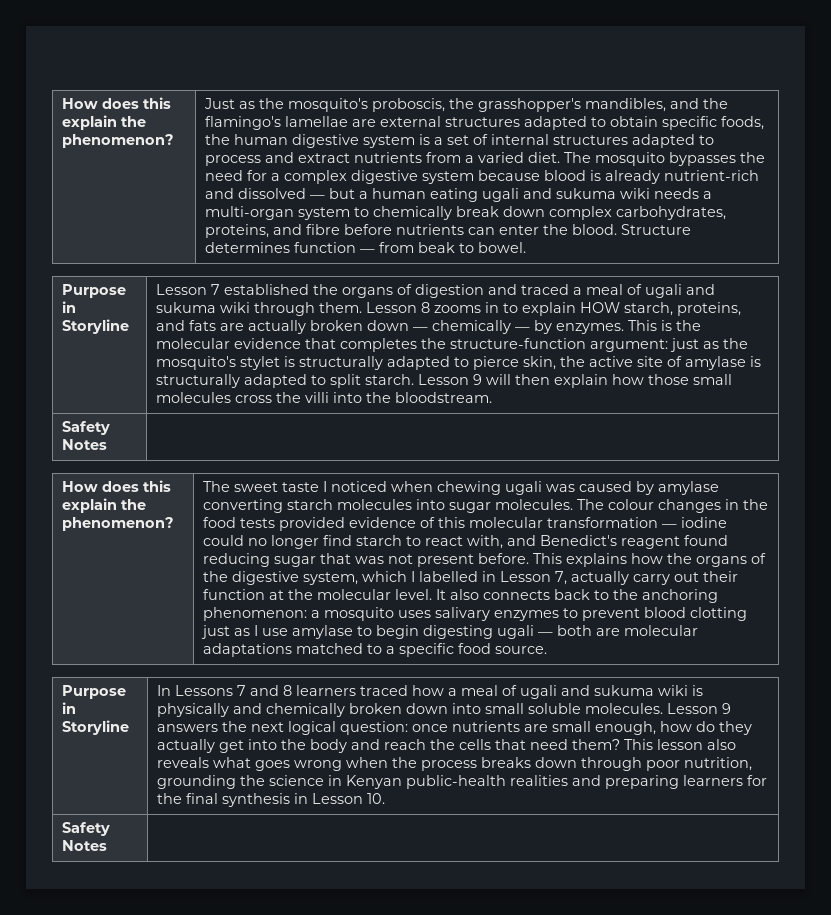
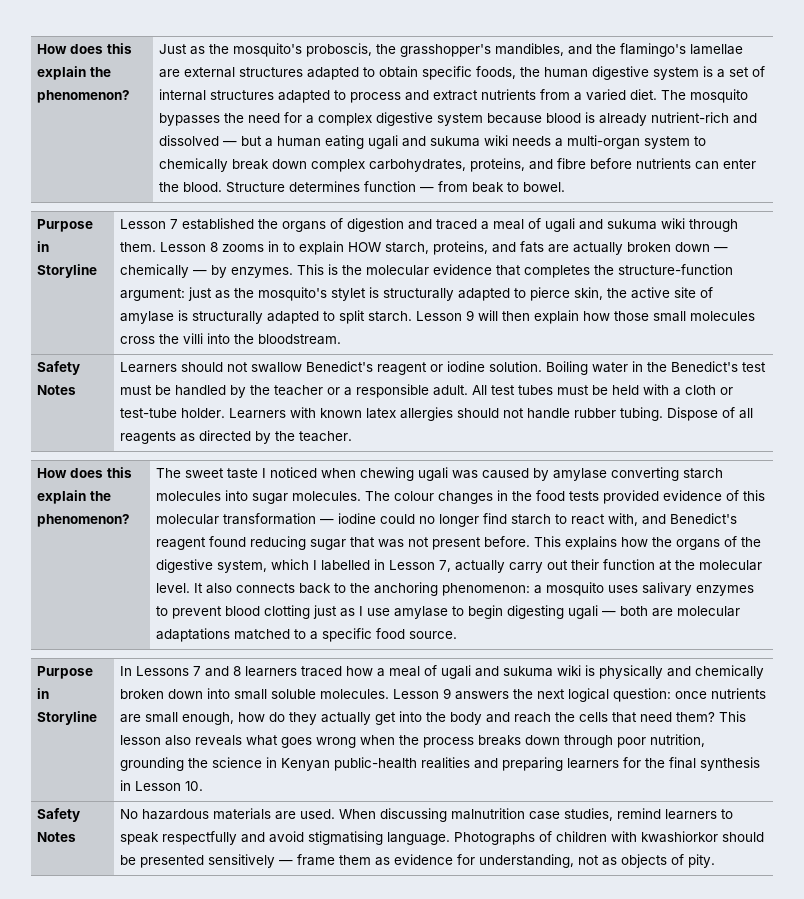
(107, 444) none -> [120,361,767,375] [120,384,734,398] [120,407,754,421] [120,430,353,444] Learners should not swallow Benedict's reagent or iodine solution. Boiling water in the Benedict's test must be handled by the teacher or a responsible adult. All test tubes must be held with a cloth or test-tube holder. Learners with known latex allergies should not handle rubber tubing. Dispose of all reagents as directed by the teacher.
(107, 845) none -> [120,808,734,822] [120,831,765,845] [120,854,716,868] No hazardous materials are used. When discussing malnutrition case studies, remind learners to speak respectfully and avoid stigmatising language. Photographs of children with kwashiorkor should be presented sensitively — frame them as evidence for understanding, not as objects of pity.

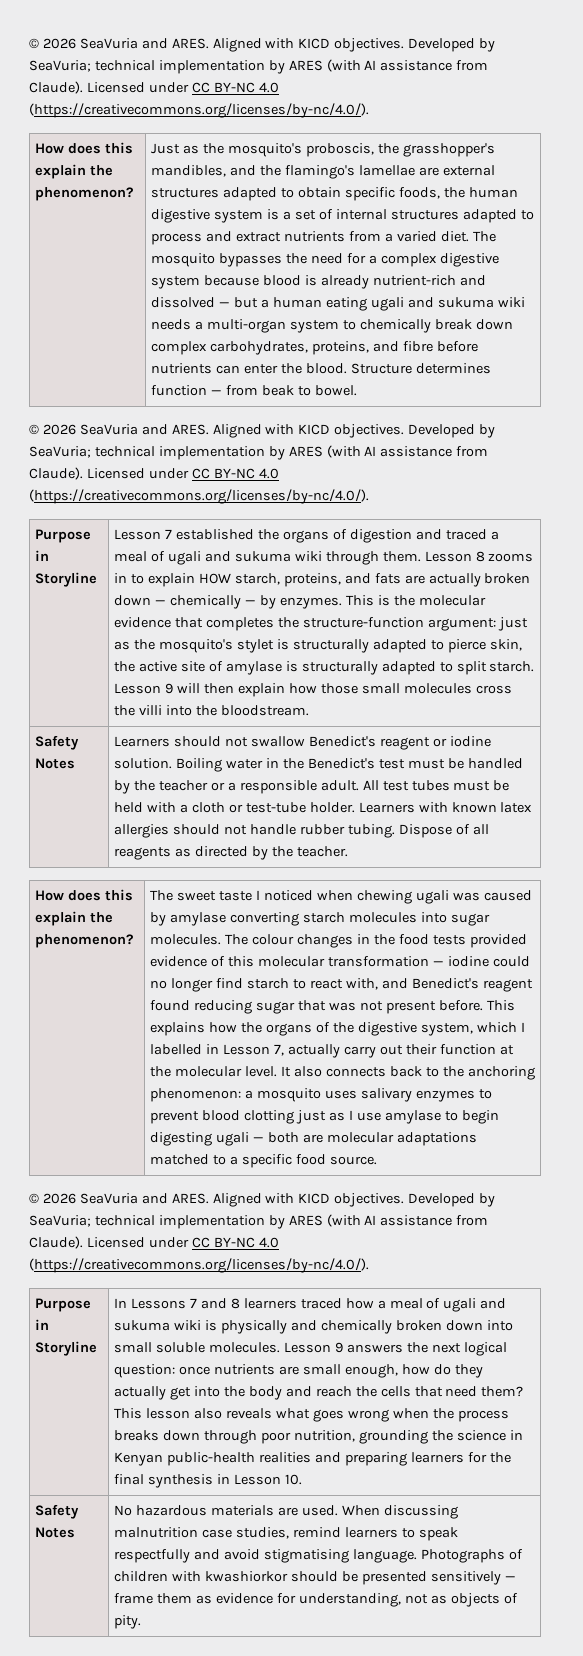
(37, 49) none -> [29,38,496,52] [29,59,489,74] [29,81,279,94] [29,103,369,118] © 2026 SeaVuria and ARES. Aligned with KICD objectives. Developed by SeaVuria; technical implementation by ARES (with AI assistance from Claude). Licensed under CC BY-NC 4.0 (https://creativecommons.org/licenses/by-nc/4.0/). //
(566, 187) none -> [29,424,496,438] [29,445,489,460] [29,467,279,480] [29,489,369,504] // © 2026 SeaVuria and ARES. Aligned with KICD objectives. Developed by SeaVuria; technical implementation by ARES (with AI assistance from Claude). Licensed under CC BY-NC 4.0 (https://creativecommons.org/licenses/by-nc/4.0/).
(458, 635) none -> [29,1193,496,1207] [29,1214,489,1229] [29,1236,279,1249] [29,1258,369,1273] // © 2026 SeaVuria and ARES. Aligned with KICD objectives. Developed by SeaVuria; technical implementation by ARES (with AI assistance from Claude). Licensed under CC BY-NC 4.0 (https://creativecommons.org/licenses/by-nc/4.0/).

